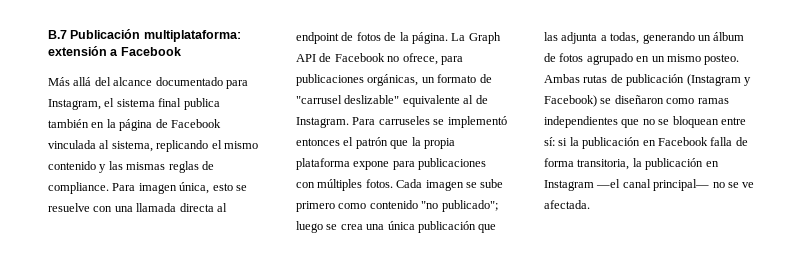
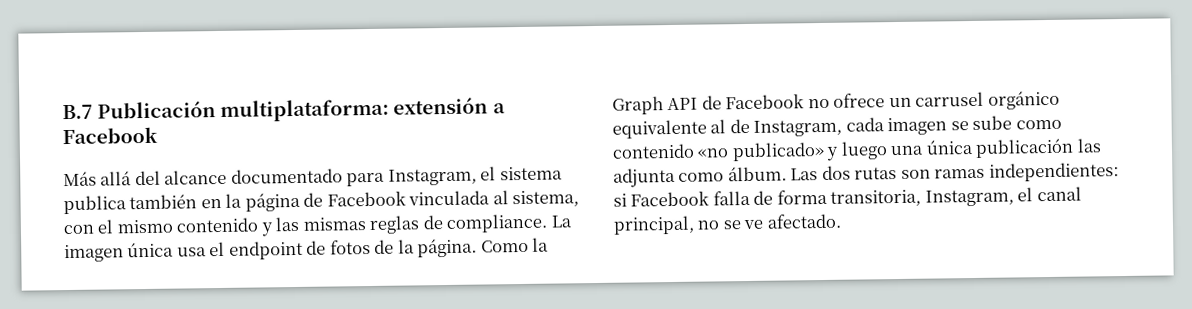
[158,98,182,107] final -> (563, 173) none
[156,140,209,152] replicando -> [63,224,95,235] con
[112,182,247,194] [48,203,227,212] Para imagen única, esto se resuelve con una llamada directa al -> [550,215,572,228] [64,241,226,263] La imagen única usa el
[451,33,466,41] La -> [480,237,550,253] Como la
[402,53,463,65] [296,74,492,86] [296,95,488,107] [296,116,507,128] [296,137,455,149] [296,158,487,170] [296,179,423,191] ofrece, para publicaciones orgánicas, un formato de "carrusel deslizable" equivalente al de Instagram. Para carruseles se implementó entonces el patrón que la propia plataforma expone para publicaciones con múltiples fotos. Cada -> [833,90,1060,110] [612,117,885,139] ofrece un carrusel orgánico equivalente al de Instagram, cada
[296,201,335,212] primero -> (1013, 123) none
[421,200,498,212] [296,221,363,233] "no publicado"; luego se crea -> [697,141,888,162] «no publicado» y luego
[478,224,497,233] que -> (1075, 148) none
[600,32,745,44] [544,53,740,65] [544,74,751,86] [544,95,729,107] [544,116,746,128] [544,137,656,149] a todas, generando un álbum de fotos agrupado en un mismo posteo. Ambas rutas de publicación (Instagram y Facebook) se diseñaron como ramas independientes que no se bloquean entre sí: si la publicación en -> [678,162,1119,182] [613,193,627,207] como álbum. Las dos rutas son ramas independientes: si
[632,158,719,170] [544,179,710,191] la publicación en Instagram —el canal principal— -> [924,186,1082,207] [613,215,695,235] Instagram, el canal principal,
[544,200,590,209] afectada. -> [766,213,841,229] afectado.

